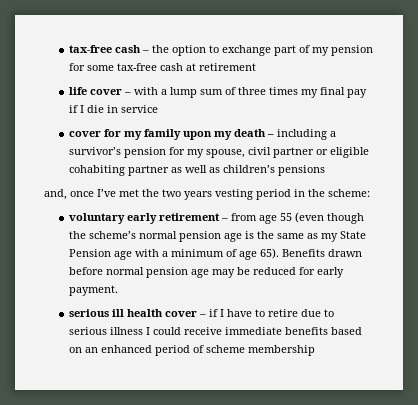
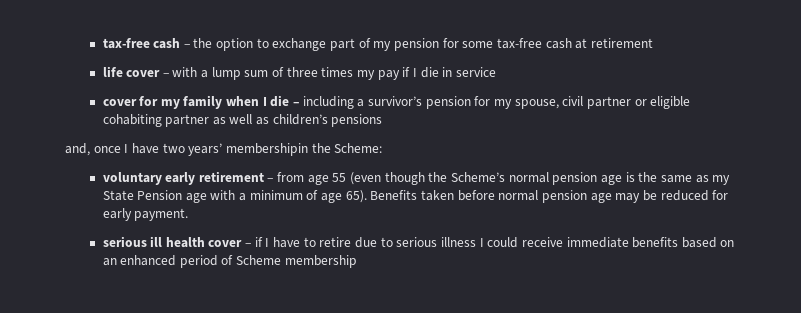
[319,87,345,95] final -> (375, 75) none
[182,129,266,140] upon my death -> [226,95,290,107] when I die
[97,189,370,200] I’ve met the two years vesting period in the scheme: -> [124,143,383,156] I have two years’ membershipin the Scheme:
[88,231,136,239] scheme’s -> [450,172,505,182] Scheme’s
[327,249,362,257] drawn -> [420,190,454,201] taken
[205,345,245,353] scheme -> [236,255,282,265] Scheme

